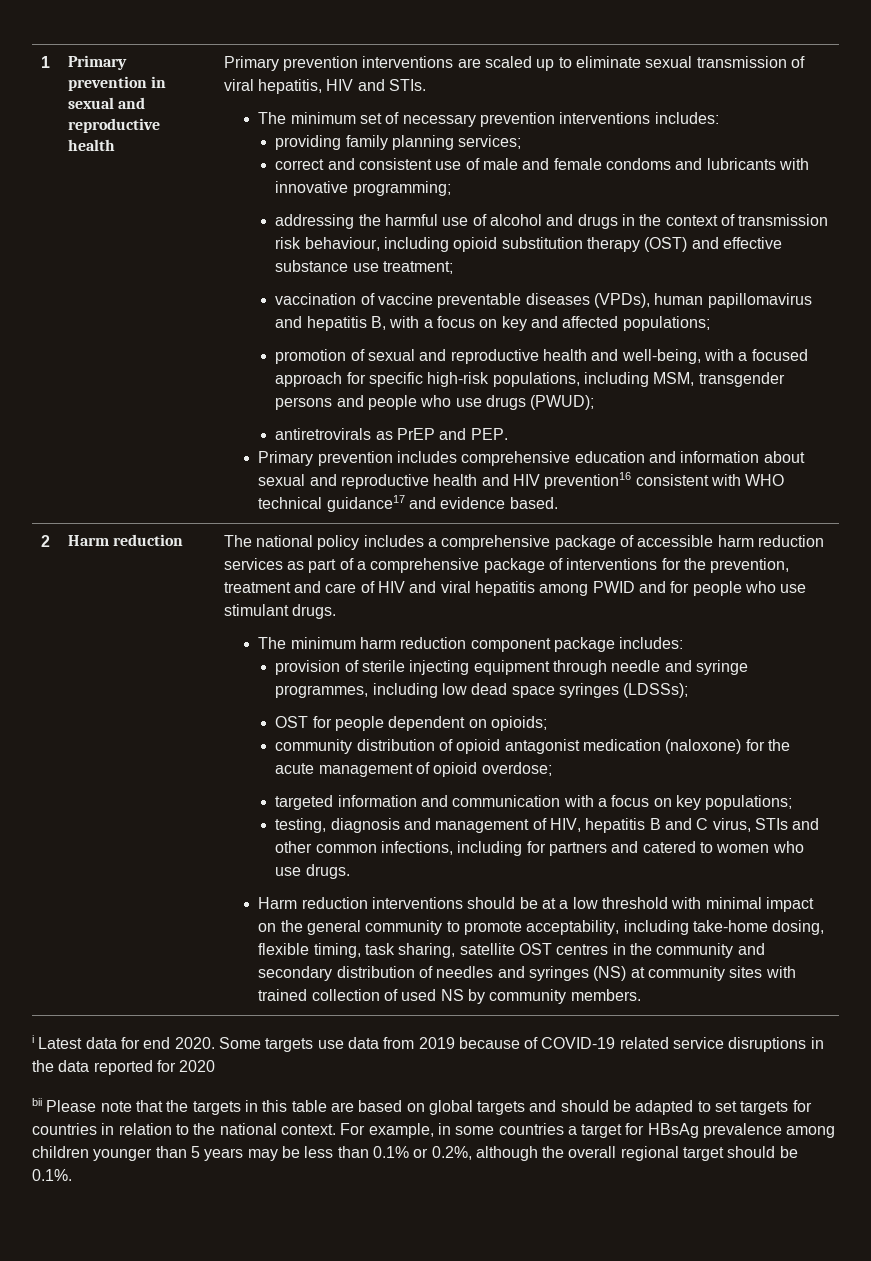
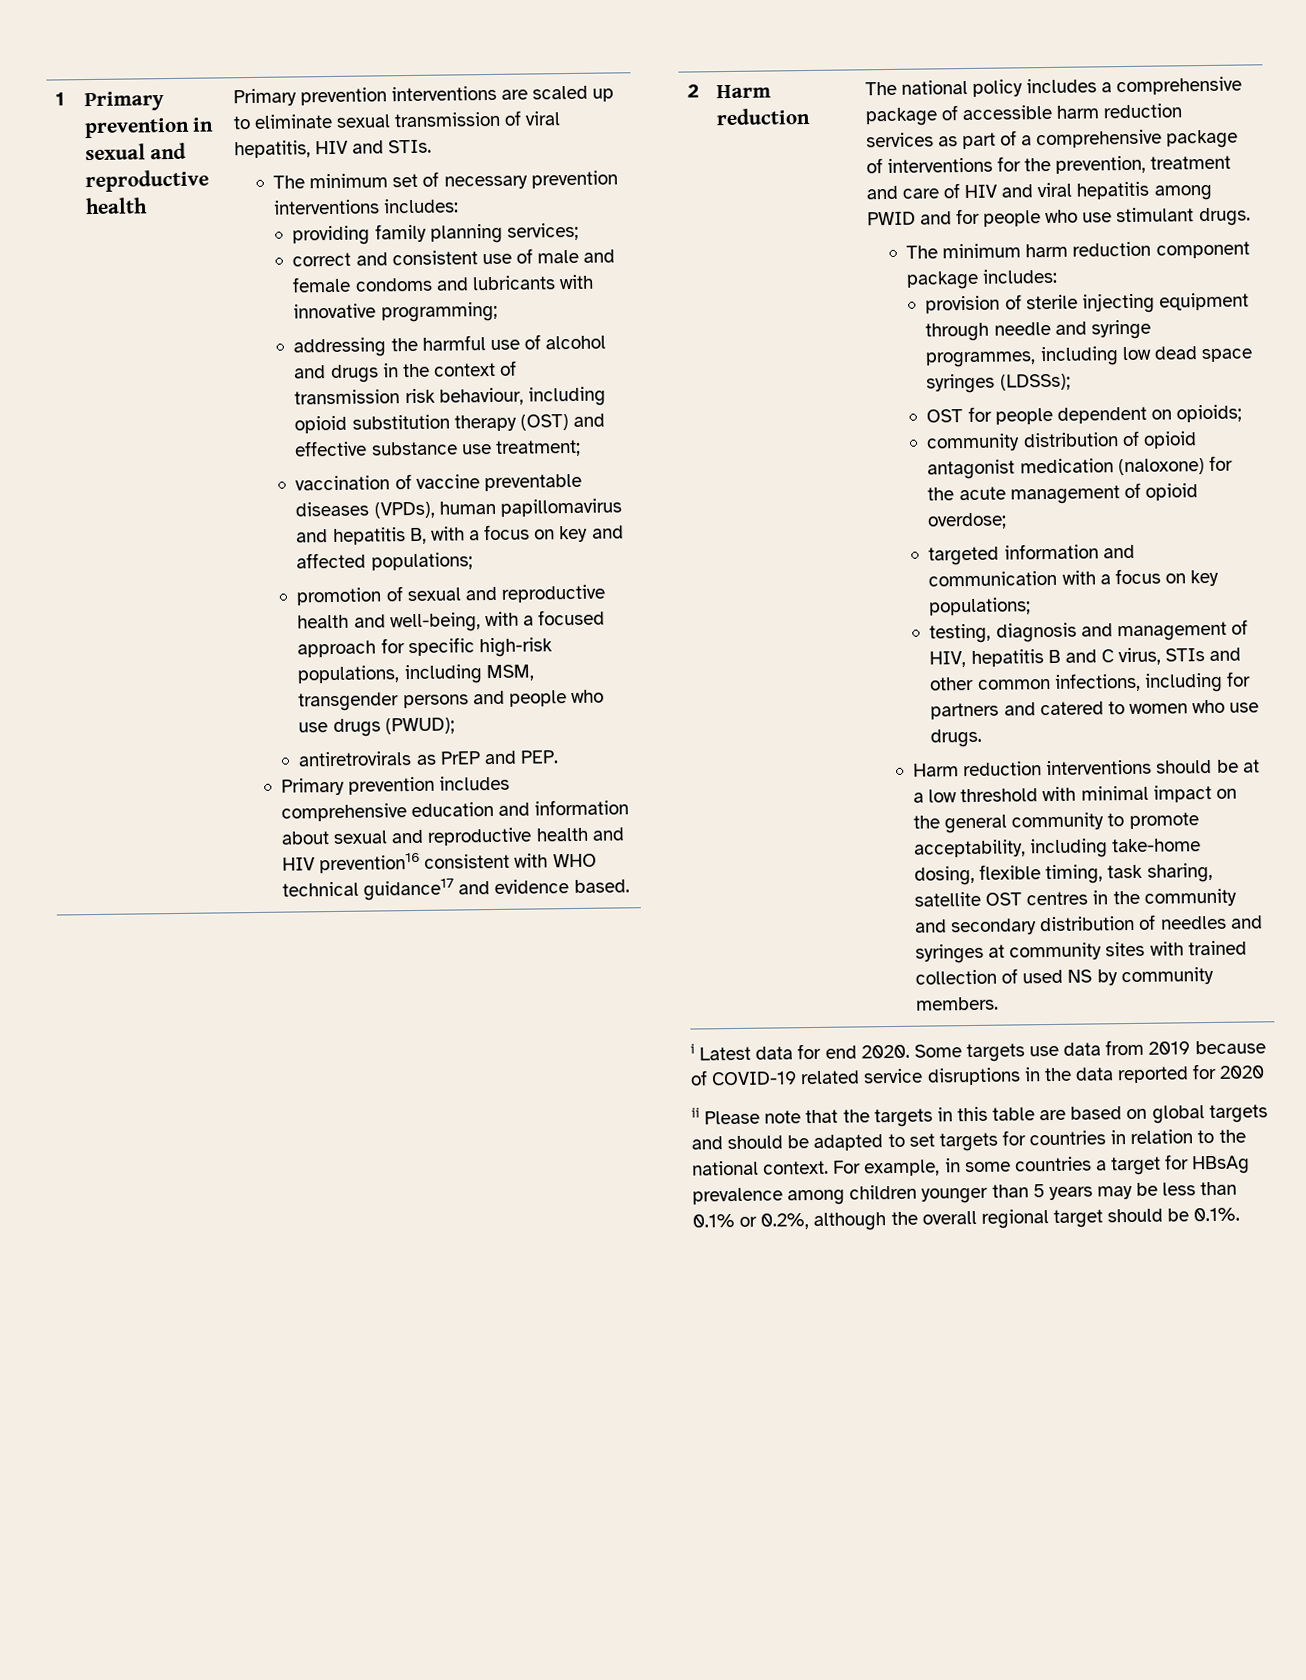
[593,966,627,981] (NS) -> (985, 953) none
[32,1098,42,1106] bii -> [691,1107,700,1118] ii

